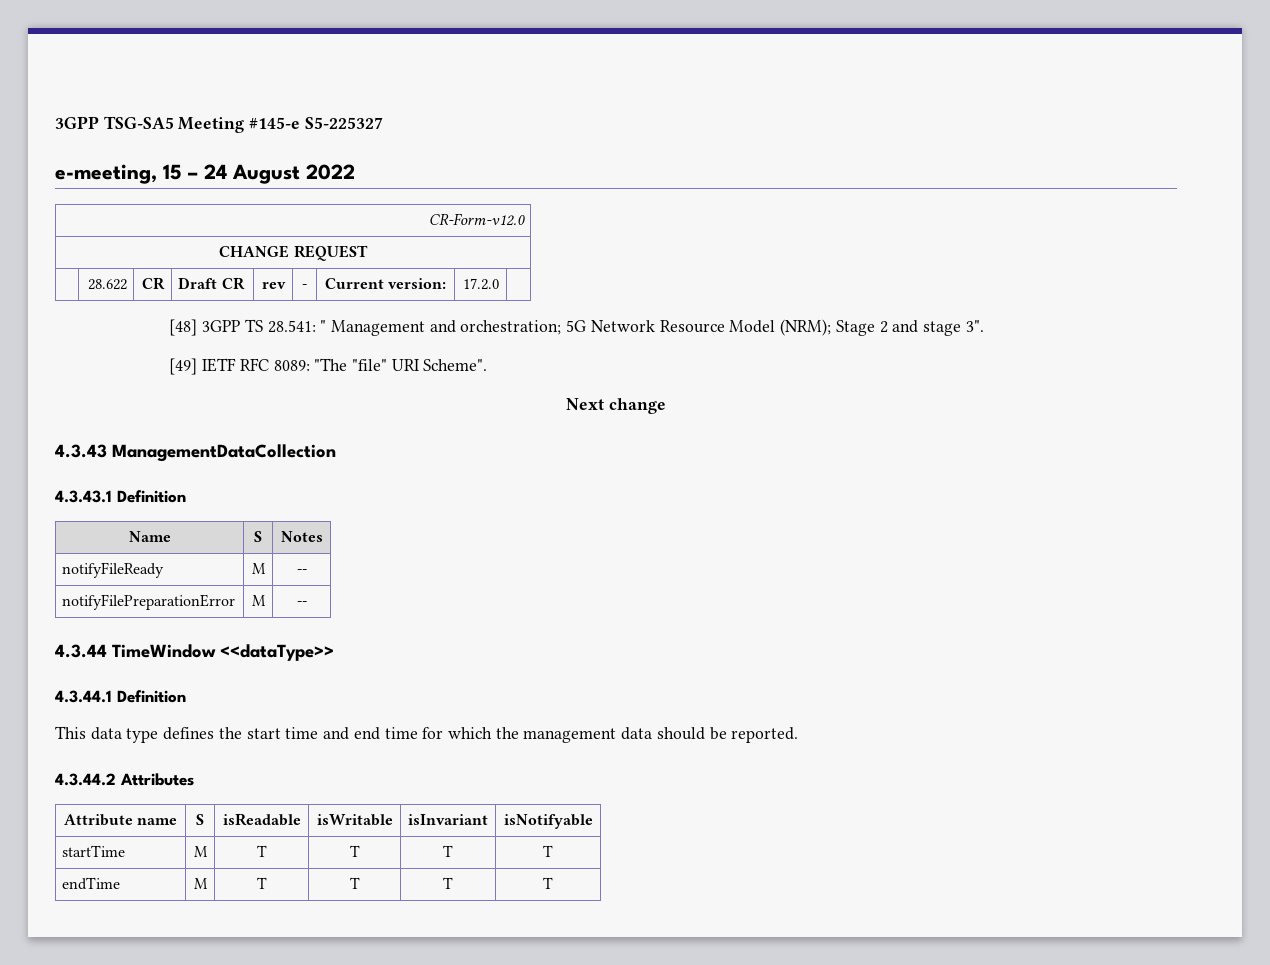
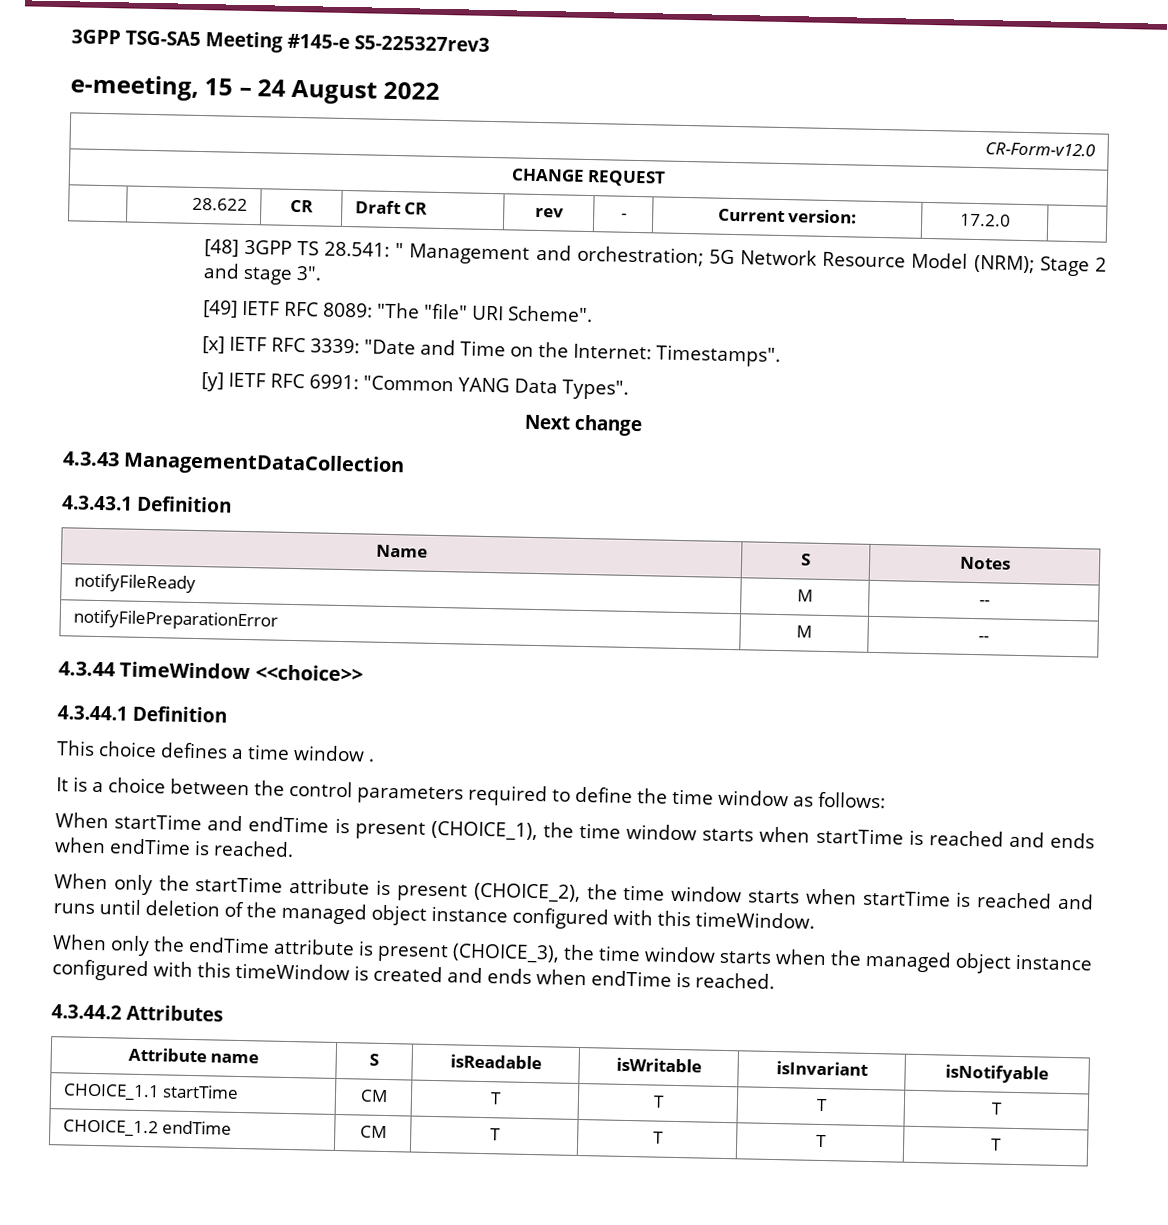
[304,117,383,129] S5-225327 -> [354,35,490,52] S5-225327rev3
(488, 365) none -> [201,336,781,367] [200,372,629,400] // [x] IETF RFC 3339: "Date and Time on the Internet: Timestamps". // [y] IETF RFC 6991: "Common YANG Data Types".
[220,644,334,661] <<dataType>> -> [254,664,363,682] <<choice>>
[90,727,799,743] data type defines the start time and end time for which the management data should be reported. -> [98,741,374,762] [56,776,886,809] [55,812,1095,849] [54,837,294,858] [54,873,1094,910] [53,899,815,930] [52,934,1093,974] [52,959,775,989] choice defines a time window . // It is a choice between the control parameters required to define the time window as follows: // When startTime and endTime is present (CHOICE_1), the time window starts when startTime is reached and ends when endTime is reached. // When only the startTime attribute is present (CHOICE_2), the time window starts when startTime is reached and runs until deletion of the managed object instance configured with this timeWindow. // When only the endTime attribute is present (CHOICE_3), the time window starts when the managed object instance configured with this timeWindow is created and ends when endTime is reached.
(593, 821) none -> [62,1083,160,1102] CHOICE_1.1
[193,846,208,857] M -> [359,1089,388,1103] CM
(553, 851) none -> [62,1119,159,1138] CHOICE_1.2
[193,878,208,889] M -> [359,1125,387,1139] CM

